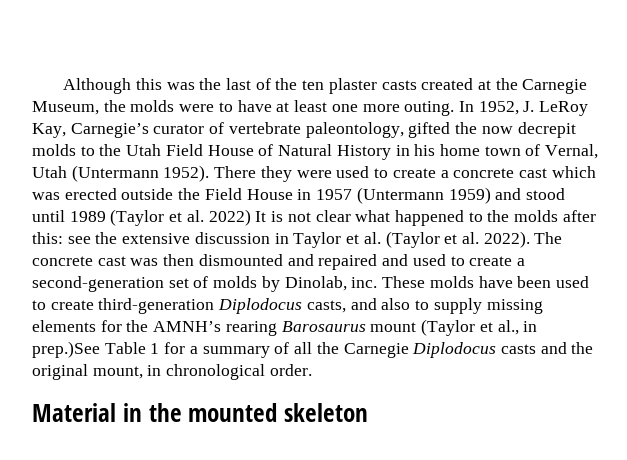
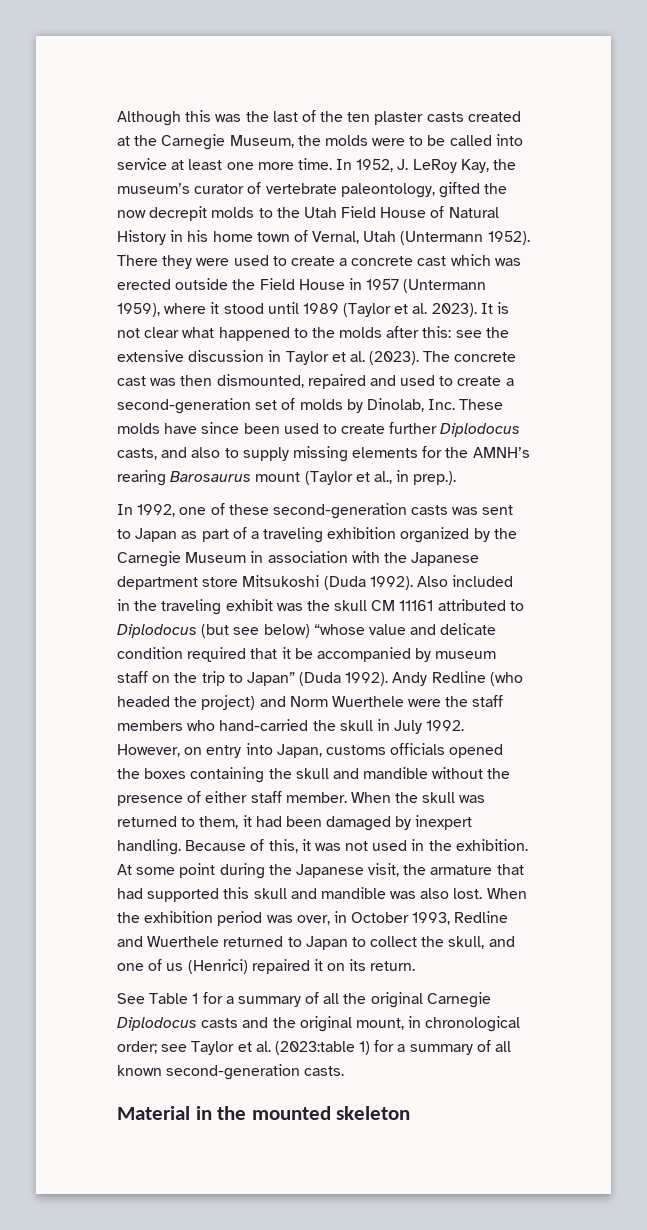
[237,100,272,112] have -> [427,134,523,146] [117,158,167,170] be called into service
[404,101,455,116] outing. -> [297,158,332,170] time.
[70,123,149,138] Carnegie’s -> [493,159,517,170] [117,183,190,194] the museum’s
[448,187,522,204] 1959) and -> [117,302,220,317] 1959), where it
[208,209,251,226] 2022) -> [431,303,477,317] 2023).
[385,231,530,248] (Taylor et al. 2022). -> [369,351,420,365] (2023).
[198,254,314,266] dismounted and -> [216,374,304,388] dismounted,
[351,277,378,288] inc. -> [428,399,456,410] Inc.
(513, 282) none -> [201,422,240,434] since
[98,298,215,314] third-generation -> [389,422,438,434] further
[32,341,100,358] prep.)See -> [413,471,457,485] [117,503,514,519] [117,527,517,543] [117,551,480,567] [117,575,514,590] [117,599,524,615] [117,623,497,638] [117,647,497,662] [117,671,523,686] [117,695,504,710] [117,719,465,734] [117,743,504,758] [117,767,511,783] [117,791,486,806] [117,815,473,831] [117,839,528,855] [117,863,524,879] [117,887,527,902] [117,911,509,926] [117,936,515,950] [117,959,416,974] [117,993,145,1004] prep.). // In 1992, one of these second-generation casts was sent to Japan as part of a traveling exhibition organized by the Carnegie Museum in association with the Japanese department store Mitsukoshi (Duda 1992). Also included in the traveling exhibit was the skull CM 11161 attributed to Diplodocus (but see below) “whose value and delicate condition required that it be accompanied by museum staff on the trip to Japan” (Duda 1992). Andy Redline (who headed the project) and Norm Wuerthele were the staff members who hand-carried the skull in July 1992. However, on entry into Japan, customs officials opened the boxes containing the skull and mandible without the presence of either staff member. When the skull was returned to them, it had been damaged by inexpert handling. Because of this, it was not used in the exhibition. At some point during the Japanese visit, the armature that had supported this skull and mandible was also lost. When the exhibition period was over, in October 1993, Redline and Wuerthele returned to Japan to collect the skull, and one of us (Henrici) repaired it on its return. // See
(339, 348) none -> [370,992,423,1008] original
[269,364,312,376] order. -> [117,1040,512,1055] [117,1064,345,1080] order; see Taylor et al. (2023:table 1) for a summary of all known second-generation casts.

